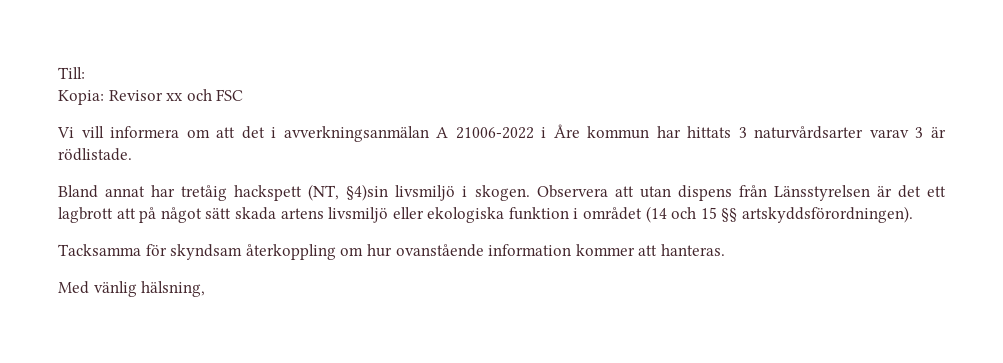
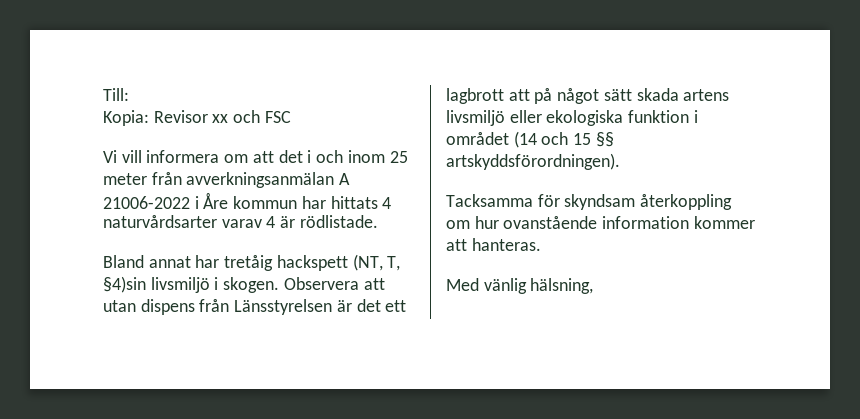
(277, 132) none -> [316,150,408,163] [103,172,182,185] och inom 25 meter från
[738,127,747,138] 3 -> [382,197,392,209] 4
[915,127,924,138] 3 -> [266,216,276,228] 4
(340, 192) none -> [387,256,401,271] T,

